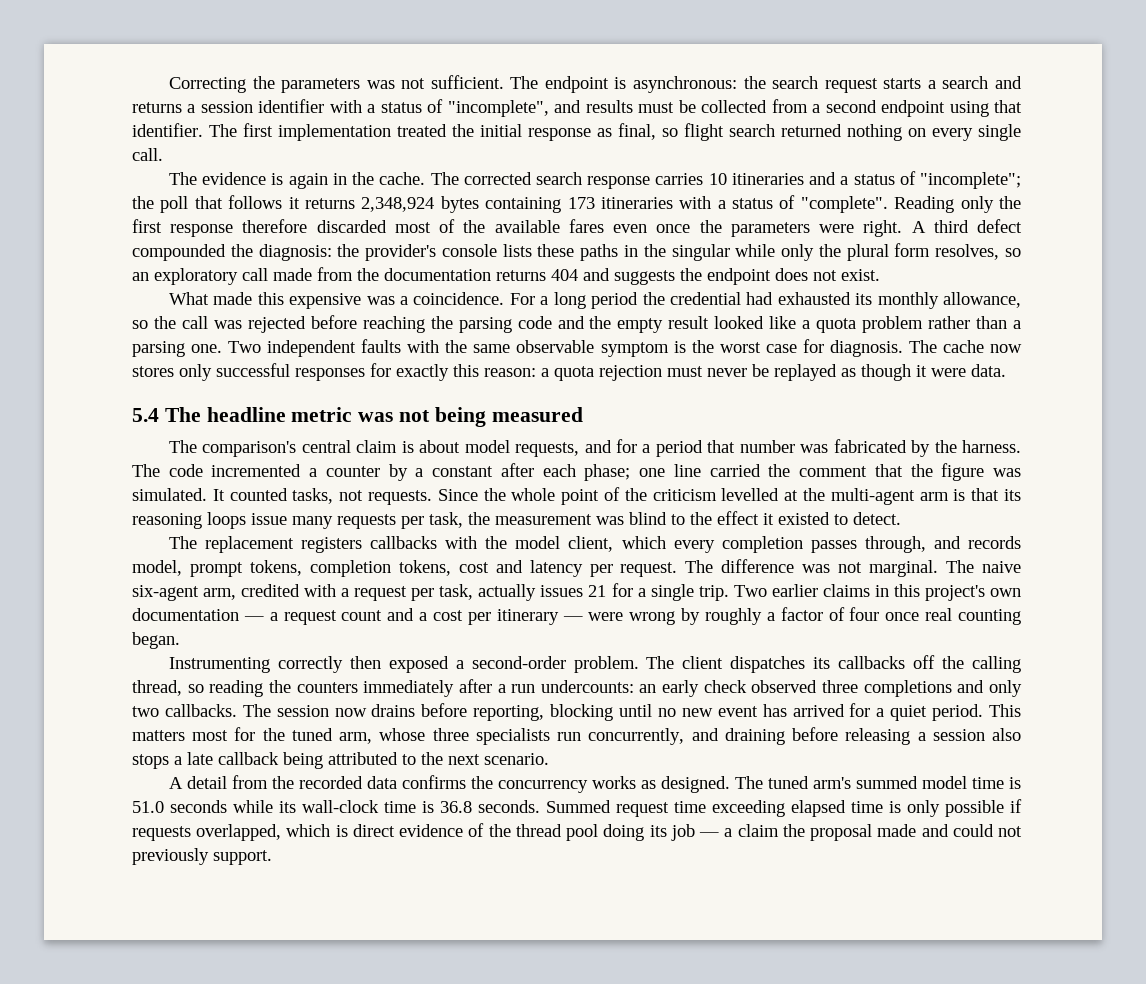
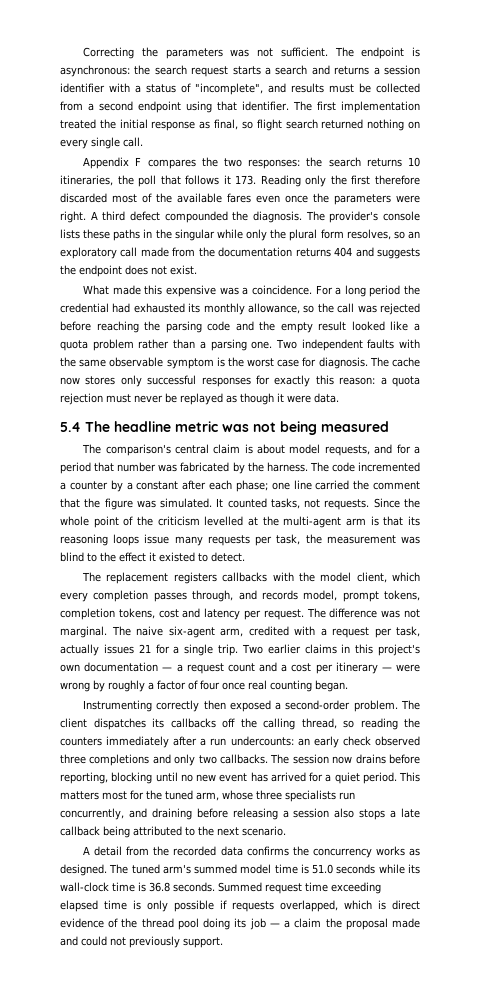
[168,171,1021,189] The evidence is again in the cache. The corrected search response carries 10 itineraries and a status of "incomplete"; -> [83,157,420,169] [60,175,113,186] Appendix F compares the two responses: the search returns 10 itineraries,
[304,195,888,213] returns 2,348,924 bytes containing 173 itineraries with a status of "complete". -> [235,175,257,185] 173.
[170,224,234,237] response -> (371, 180) none
[258,244,360,261] diagnosis: the -> [253,211,325,223] diagnosis. The

